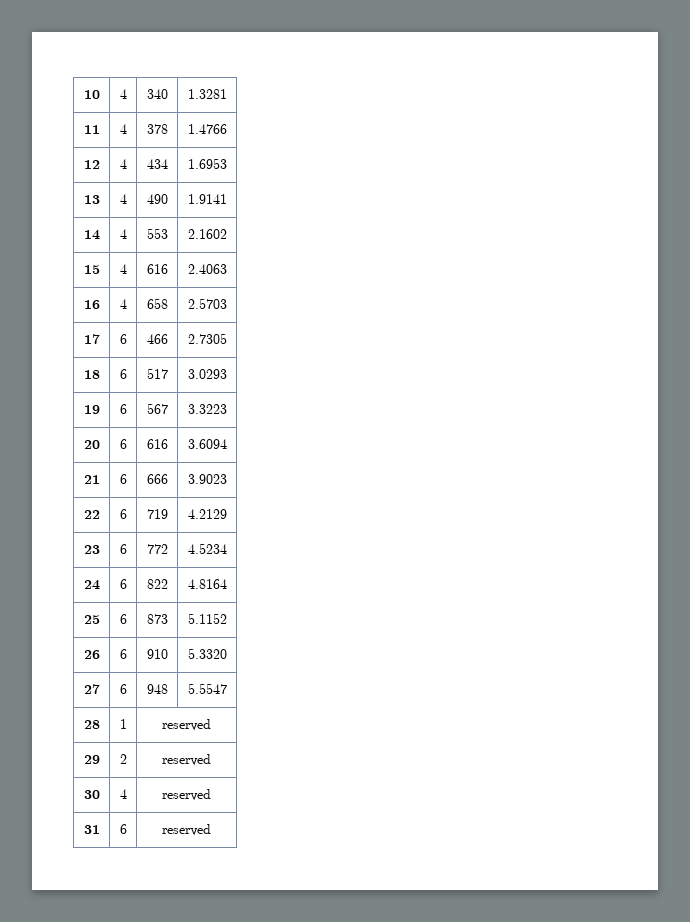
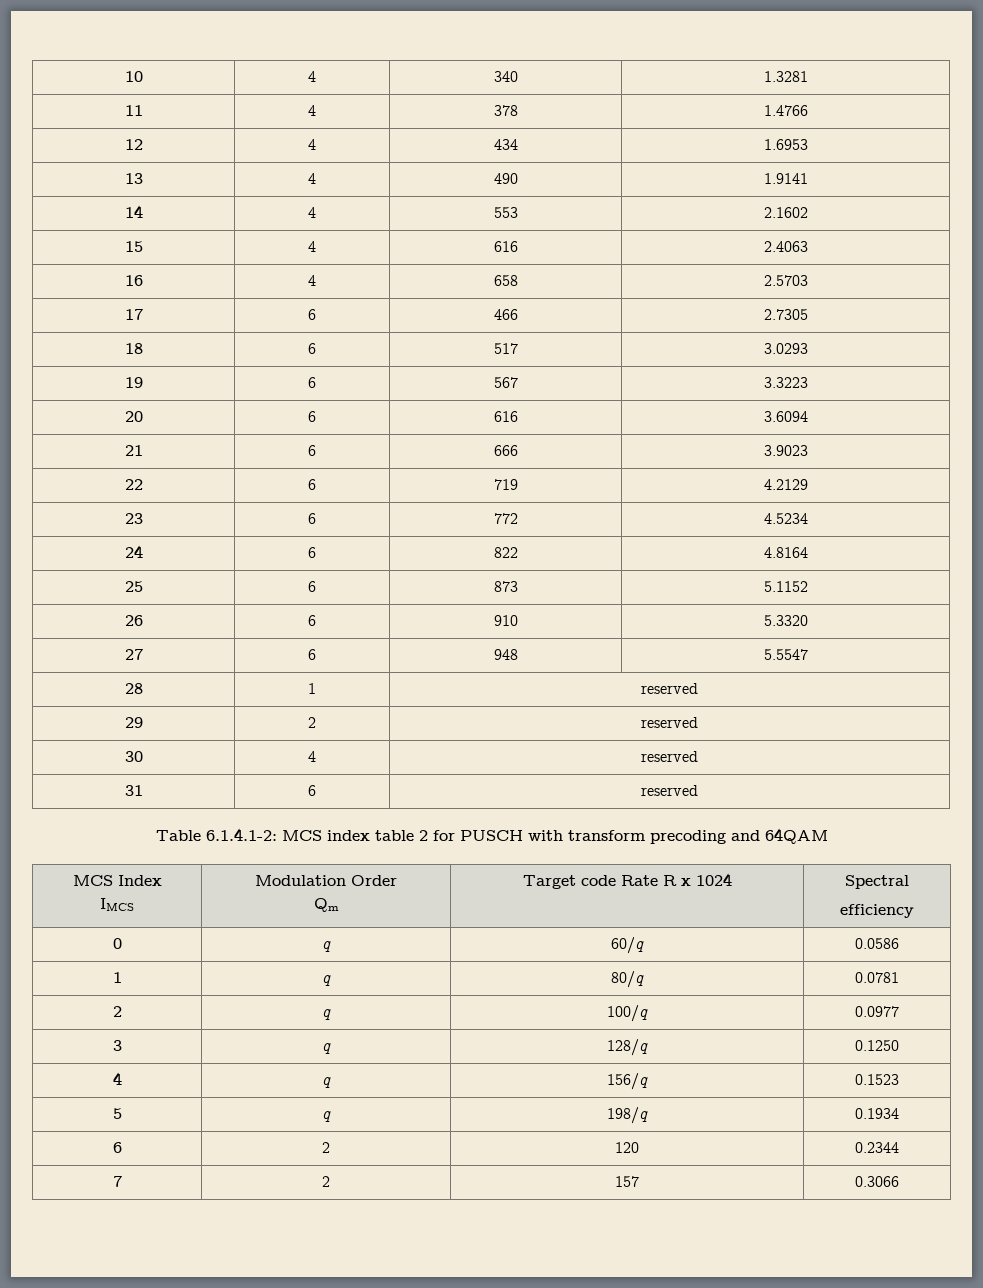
(211, 830) none -> [155,828,828,844] [72,875,162,886] [100,898,134,911] [254,875,397,886] [313,898,339,912] [522,873,732,889] [845,875,909,889] [840,904,914,918] [112,938,122,949] [322,941,331,952] [611,937,644,954] [855,938,899,949] [112,972,122,983] [322,975,331,986] [611,971,644,988] [855,972,899,983] [112,1006,122,1017] [322,1009,331,1020] [607,1005,648,1022] [855,1006,899,1017] [112,1040,122,1051] [322,1043,331,1054] [607,1039,648,1056] [855,1040,899,1051] [112,1072,122,1085] [322,1077,331,1088] [607,1073,648,1090] [855,1074,899,1085] [112,1108,122,1119] [322,1111,331,1122] [607,1107,648,1124] [855,1108,899,1119] [112,1142,122,1153] [322,1142,330,1153] [615,1142,639,1153] [855,1142,899,1153] [112,1176,122,1187] [322,1176,330,1187] [615,1176,639,1187] [855,1176,899,1187] // Table 6.1.4.1-2: MCS index table 2 for PUSCH with transform precoding and 64QAM // MCS Index // IMCS | Modulation Order // Qm | Target code Rate R x 1024 | Spectral // efficiency // 0 | q | 60/q | 0.0586 // 1 | q | 80/q | 0.0781 // 2 | q | 100/q | 0.0977 // 3 | q | 128/q | 0.1250 // 4 | q | 156/q | 0.1523 // 5 | q | 198/q | 0.1934 // 6 | 2 | 120 | 0.2344 // 7 | 2 | 157 | 0.3066

